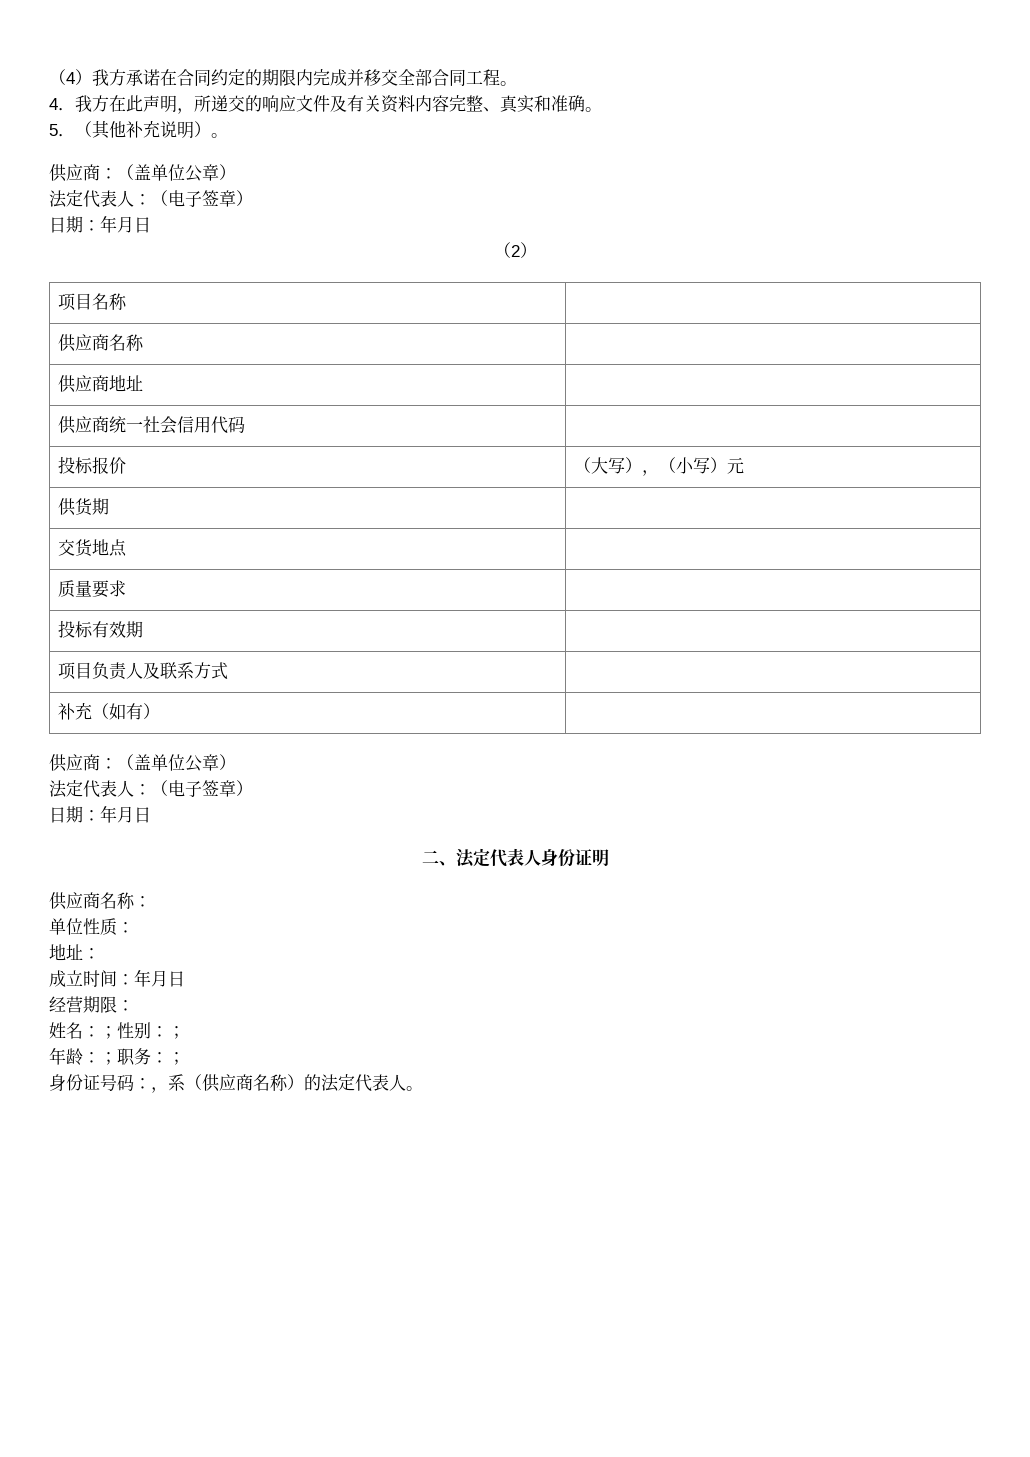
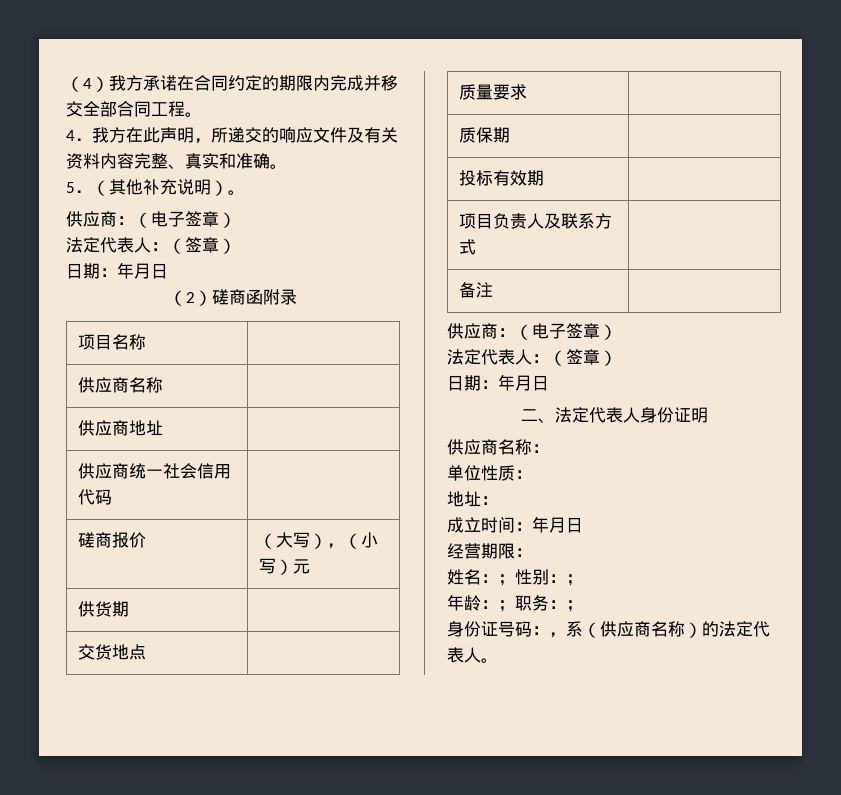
[134,164,236,182] [49,190,202,208] 盖单位公章） // 法定代表人：（电子 -> [151,211,236,228] [66,237,185,254] 电子签章） // 法定代表人：（
(537, 250) none -> [212,289,297,305] 磋商函附录
[57,456,93,474] 投标 -> [77,532,112,548] 磋商
(126, 588) none -> [458,127,510,143] // 质保期 |
[57,702,160,720] [49,754,236,772] [49,780,202,798] 补充（如有） | // 供应商：（盖单位公章） // 法定代表人：（电子 -> [458,282,493,298] [447,323,617,340] [447,349,566,366] 备注 | // 供应商：（电子签章） // 法定代表人：（

